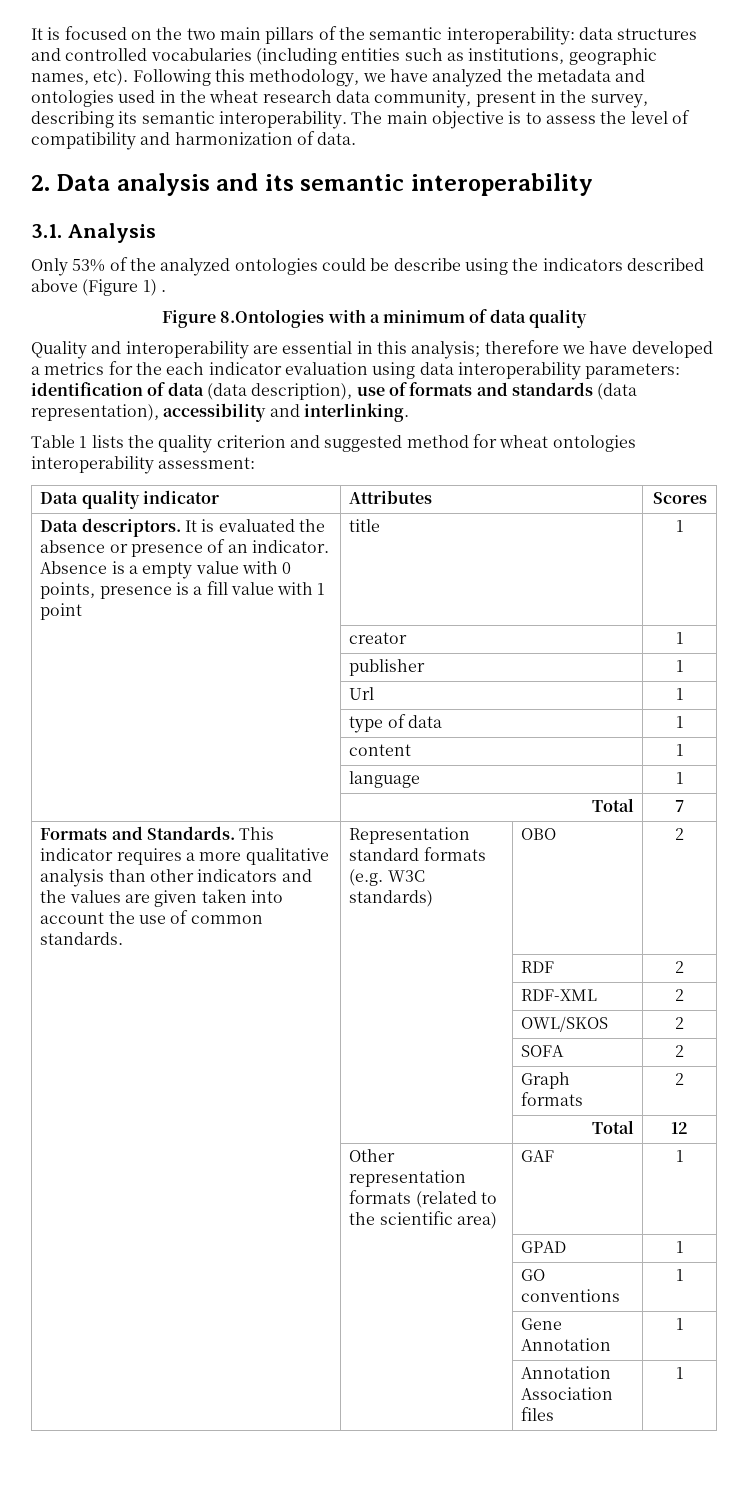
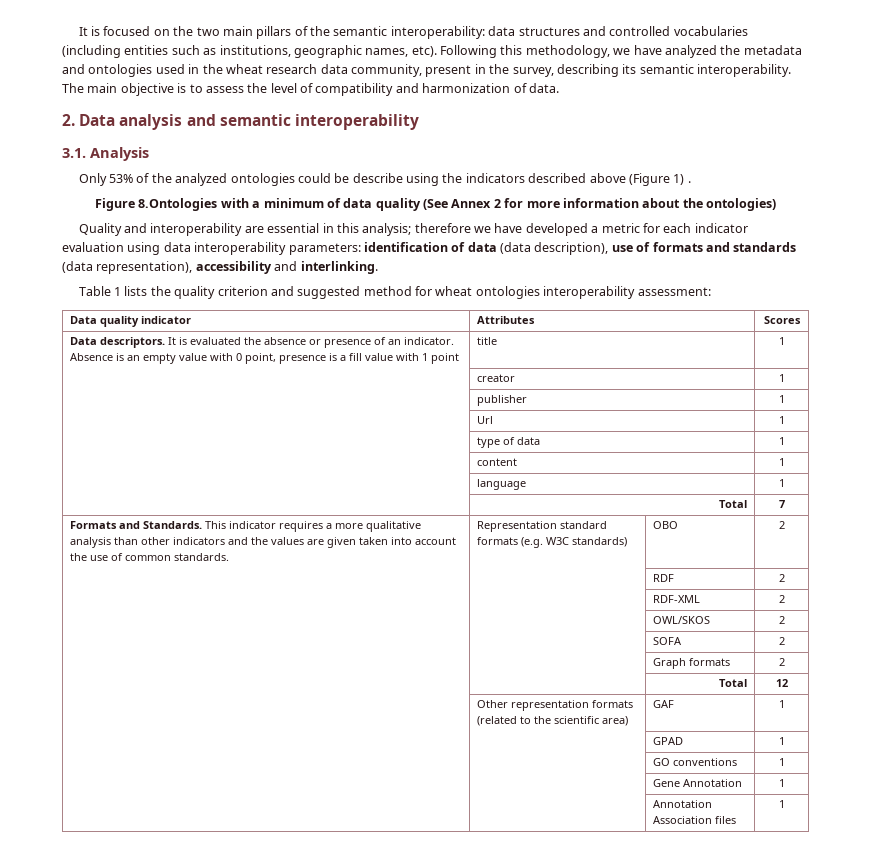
[264,174,294,191] its -> (216, 120) none
(588, 318) none -> [423,198,776,211] (See Annex 2 for more information about the ontologies)
[44,361,162,375] metrics for the -> [601,223,660,233] metric for
[128,565,138,574] a -> [127,355,141,361] an
[40,582,96,599] points, -> [245,353,277,364] point,

